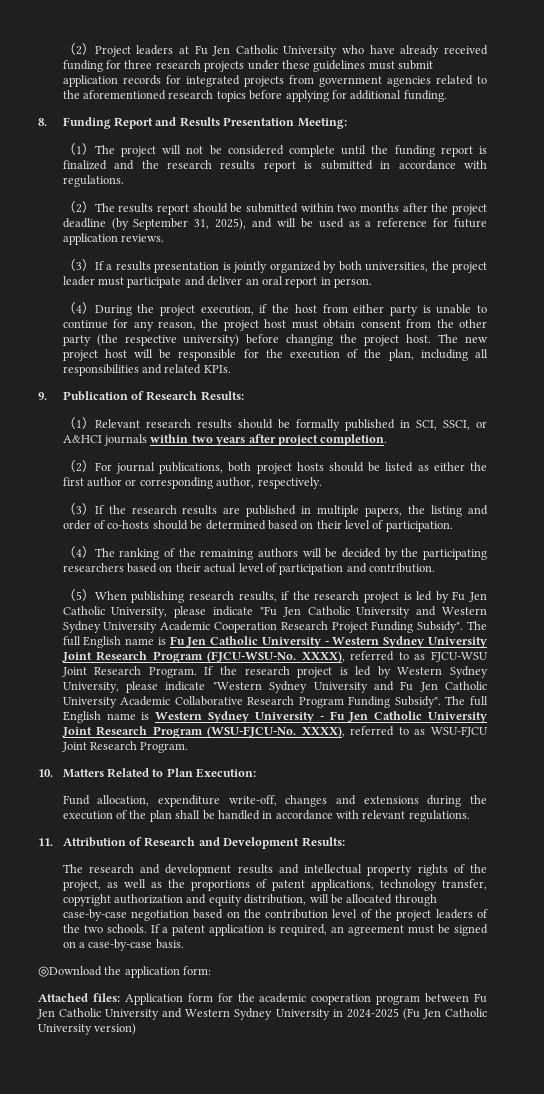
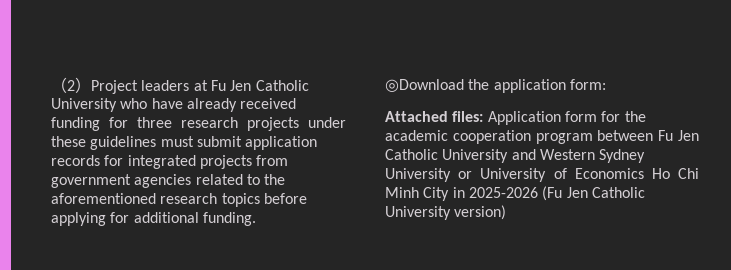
[38,117,347,129] [62,143,488,157] [62,160,488,172] [62,175,124,187] [62,201,487,215] [62,218,487,230] [62,233,165,245] [62,259,487,273] [62,276,373,288] [62,302,488,316] [62,319,488,331] [62,334,489,346] [62,349,489,361] [62,364,231,376] [38,391,244,401] [62,417,487,431] [62,434,388,446] [62,460,488,474] [62,477,322,489] [62,503,489,517] [62,520,453,532] [62,546,487,560] [62,563,436,575] [62,589,487,603] [62,606,487,618] [62,621,488,633] [62,636,488,648] [61,651,489,663] [61,666,489,678] [62,681,488,693] [62,696,489,708] [62,711,487,723] [61,726,489,738] [61,741,189,753] [38,768,257,778] [62,795,488,807] [62,810,470,822] [38,837,345,849] [62,864,488,876] [62,879,487,891] [62,894,437,906] [62,909,488,921] [62,924,489,936] [62,939,184,951] // 8. Funding Report and Results Presentation Meeting: // （1）The project will not be considered complete until the funding report is finalized and the research results report is submitted in accordance with regulations. // （2）The results report should be submitted within two months after the project deadline (by September 31, 2025), and will be used as a reference for future application reviews. // （3）If a results presentation is jointly organized by both universities, the project leader must participate and deliver an oral report in person. // （4）During the project execution, if the host from either party is unable to continue for any reason, the project host must obtain consent from the other party (the respective university) before changing the project host. The new project host will be responsible for the execution of the plan, including all responsibilities and related KPIs. // 9. Publication of Research Results: // （1）Relevant research results should be formally published in SCI, SSCI, or A&HCI journals within two years after project completion. // （2）For journal publications, both project hosts should be listed as either the first author or corresponding author, respectively. // （3）If the research results are published in multiple papers, the listing and order of co-hosts should be determined based on their level of participation. // （4）The ranking of the remaining authors will be decided by the participating researchers based on their actual level of participation and contribution. // （5）When publishing research results, if the research project is led by Fu Jen Catholic University, please indicate "Fu Jen Catholic University and Western Sydney University Academic Cooperation Research Project Funding Subsidy". The full English name is Fu Jen Catholic University - Western Sydney University Joint Research Program (FJCU-WSU-No. XXXX), referred to as FJCU-WSU Joint Research Program. If the research project is led by Western Sydney University, please indicate "Western Sydney University and Fu Jen Catholic University Academic Collaborative Research Program Funding Subsidy". The full English name is Western Sydney University - Fu Jen Catholic University Joint Research Program (WSU-FJCU-No. XXXX), referred to as WSU-FJCU Joint Research Program. // 10. Matters Related to Plan Execution: // Fund allocation, expenditure write-off, changes and extensions during the execution of the plan shall be handled in accordance with relevant regulations. // 11. Attribution of Research and Development Results: // The research and development results and intellectual property rights of the project, as well as the proportions of patent applications, technology transfer, copyright authorization and equity distribution, will be allocated through case-by-case negotiation based on the contribution level of the project leaders of the two schools. If a patent application is required, an agreement must be signed on a case-by-case basis. -> (256, 219) none
[332,1008,399,1018] in 2024-2025 -> [458,168,700,182] [385,187,538,201] or University of Economics Ho Chi Minh City in 2025-2026

